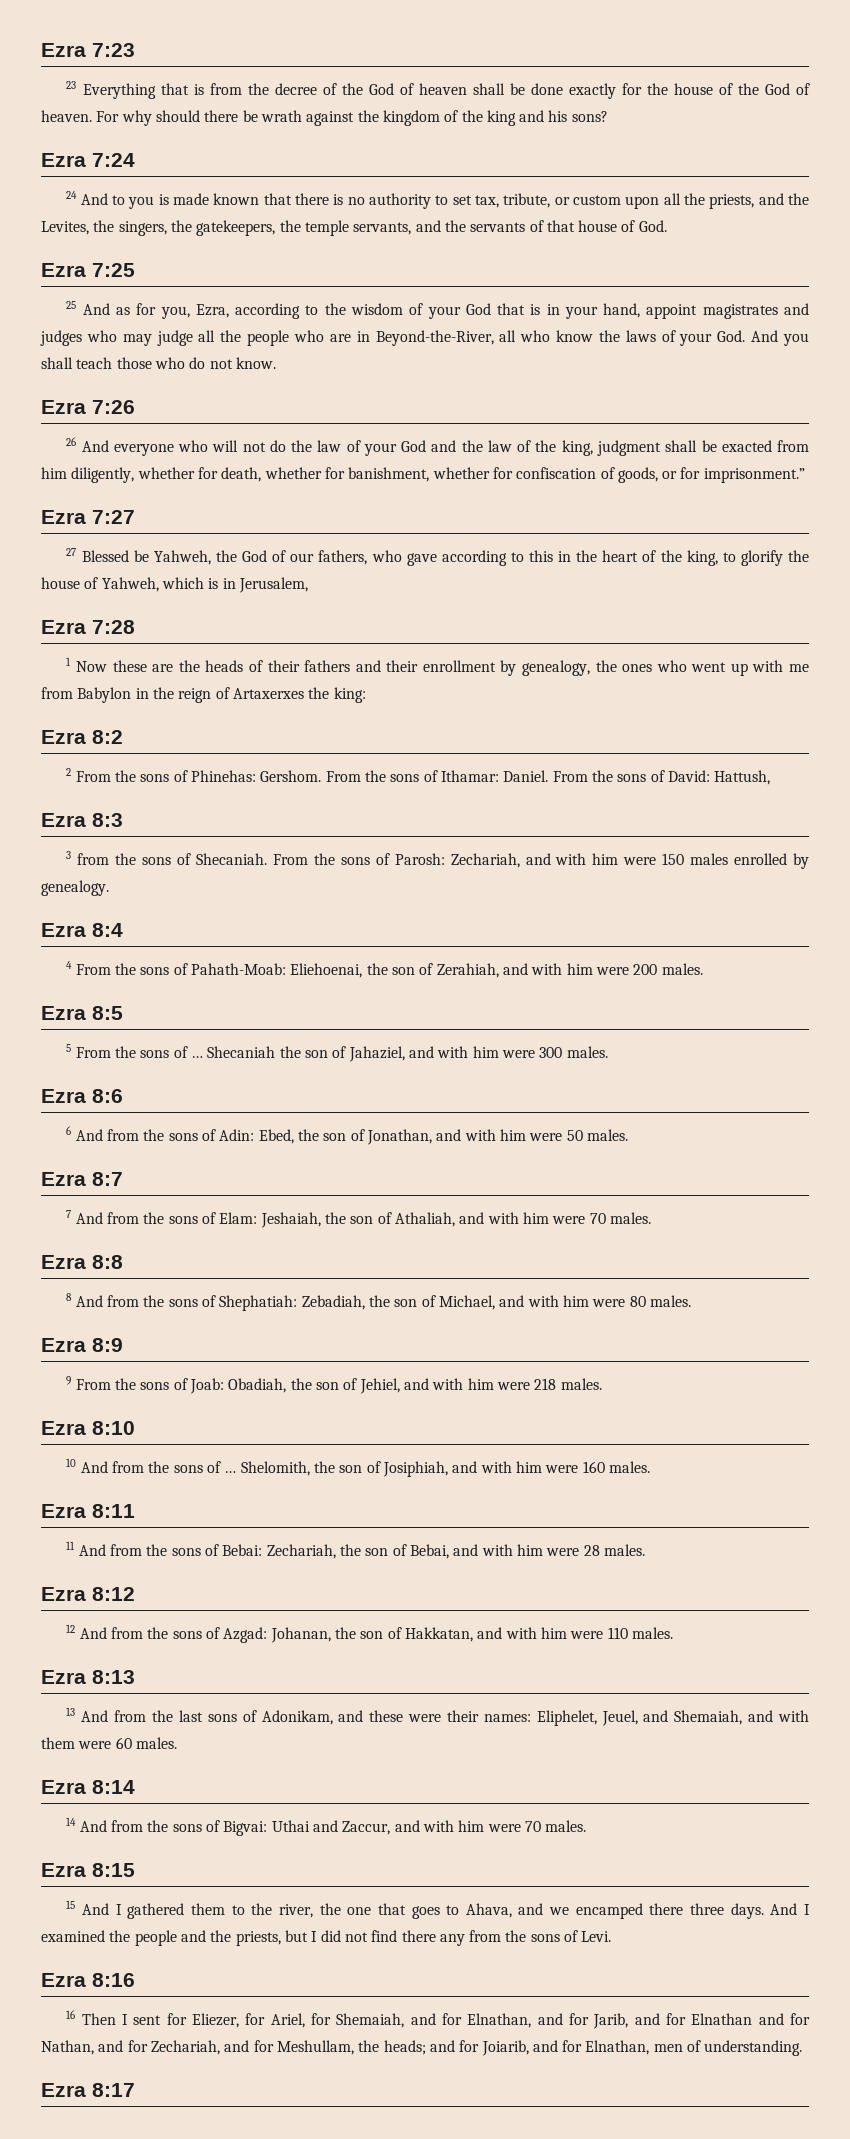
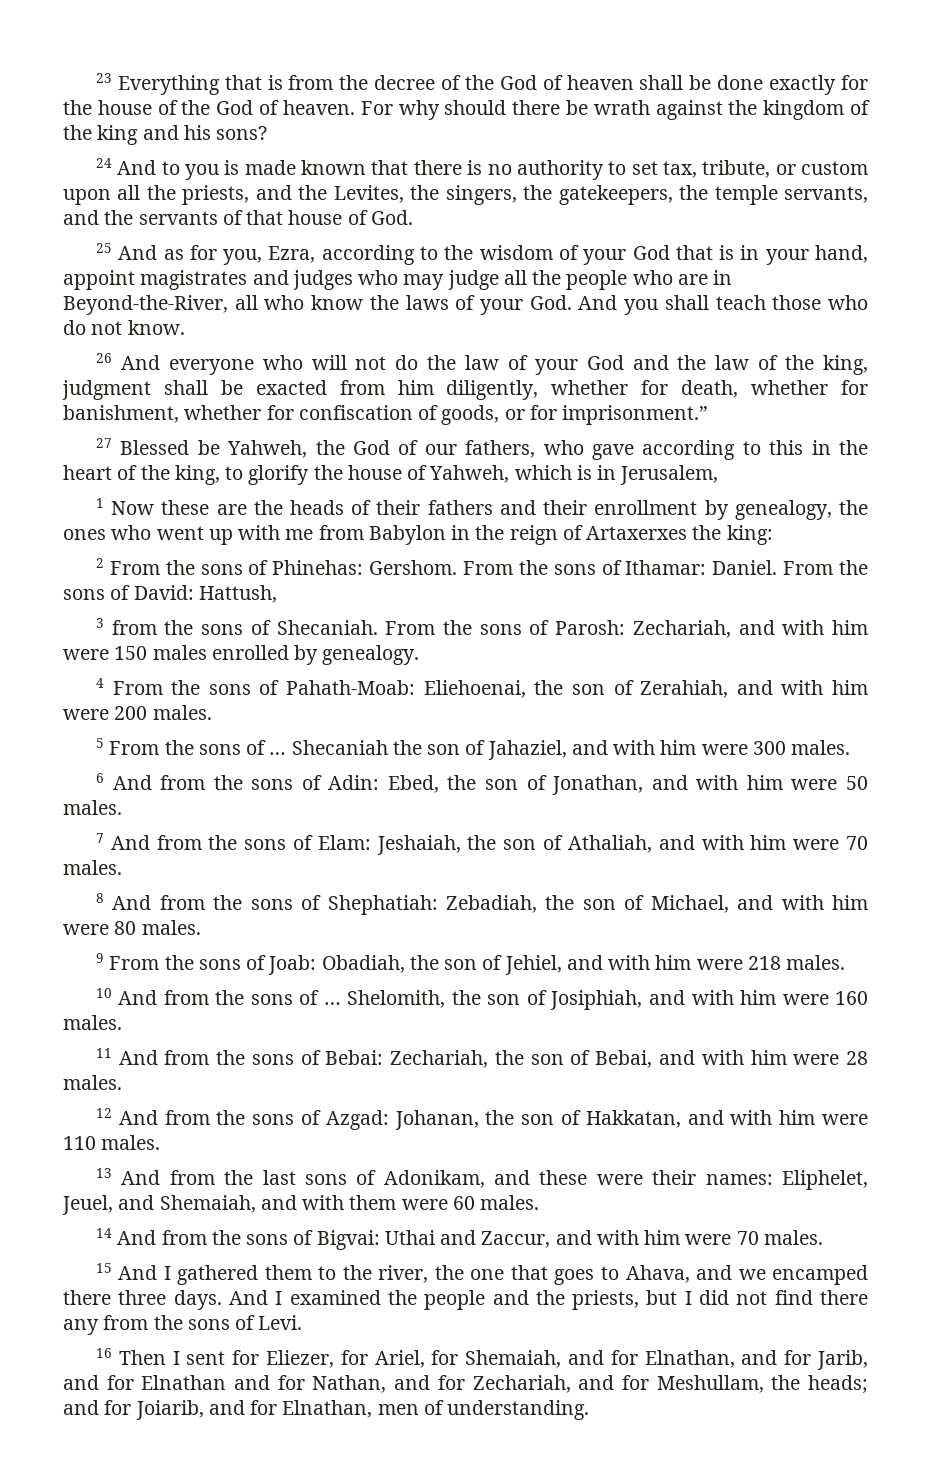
[41,43,135,57] Ezra 7:23 // -> (95, 78) none
[41,153,135,167] // Ezra 7:24 -> (268, 133) none
[41,263,135,277] // Ezra 7:25 -> (413, 217) none
[41,400,135,414] // Ezra 7:26 -> (185, 327) none
[41,510,135,524] // Ezra 7:27 -> (709, 415) none
[41,620,135,634] // Ezra 7:28 -> (719, 475) none
[41,730,123,744] // Ezra 8:2 -> (773, 535) none
[41,813,123,827] // Ezra 8:3 -> (277, 594) none
[41,923,123,937] // Ezra 8:4 -> (420, 655) none
[41,1006,123,1020] // Ezra 8:5 -> (212, 712) none
[41,1089,123,1103] // Ezra 8:6 -> (851, 747) none
[41,1172,123,1186] // Ezra 8:7 -> (122, 807) none
[41,1255,123,1269] // Ezra 8:8 -> (122, 867) none
[41,1338,123,1352] // Ezra 8:9 -> (201, 927) none
[41,1421,135,1435] // Ezra 8:10 -> (846, 962) none
[41,1504,135,1518] // Ezra 8:11 -> (122, 1022) none
[41,1587,135,1601] // Ezra 8:12 -> (122, 1082) none
[41,1670,135,1684] // Ezra 8:13 -> (161, 1142) none
[41,1780,135,1794] // Ezra 8:14 -> (540, 1202) none
[41,1863,135,1877] // Ezra 8:15 -> (823, 1237) none
[41,1973,135,1987] // Ezra 8:16 -> (303, 1322) none
[41,2083,135,2097] // Ezra 8:17 -> (590, 1410) none

